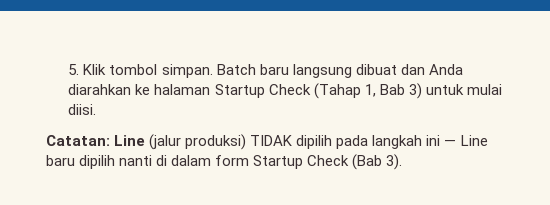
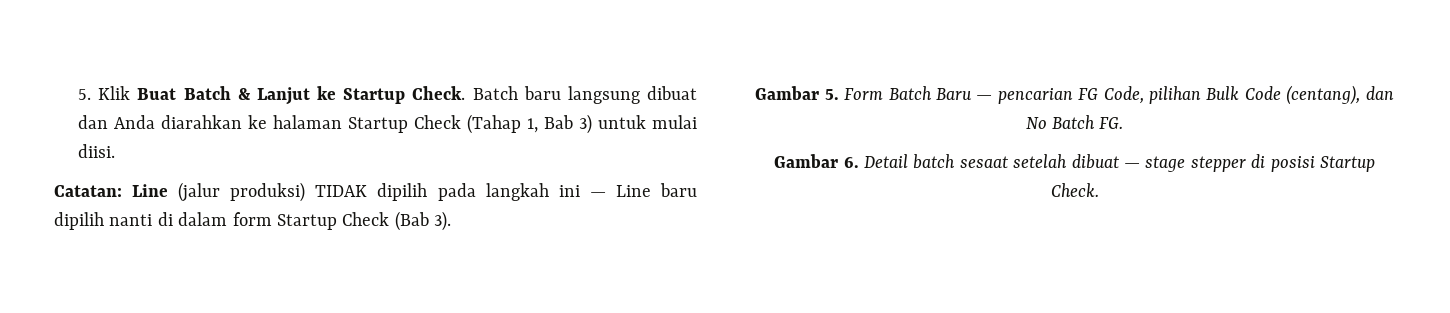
[109,64,213,78] tombol simpan. -> [137,86,466,105] Buat Batch & Lanjut ke Startup Check.
(403, 162) none -> [755,85,1394,105] [1025,115,1124,129] [774,154,1375,172] [1050,183,1099,197] // Gambar 5. Form Batch Baru — pencarian FG Code, pilihan Bulk Code (centang), dan No Batch FG. // Gambar 6. Detail batch sesaat setelah dibuat — stage stepper di posisi Startup Check.

